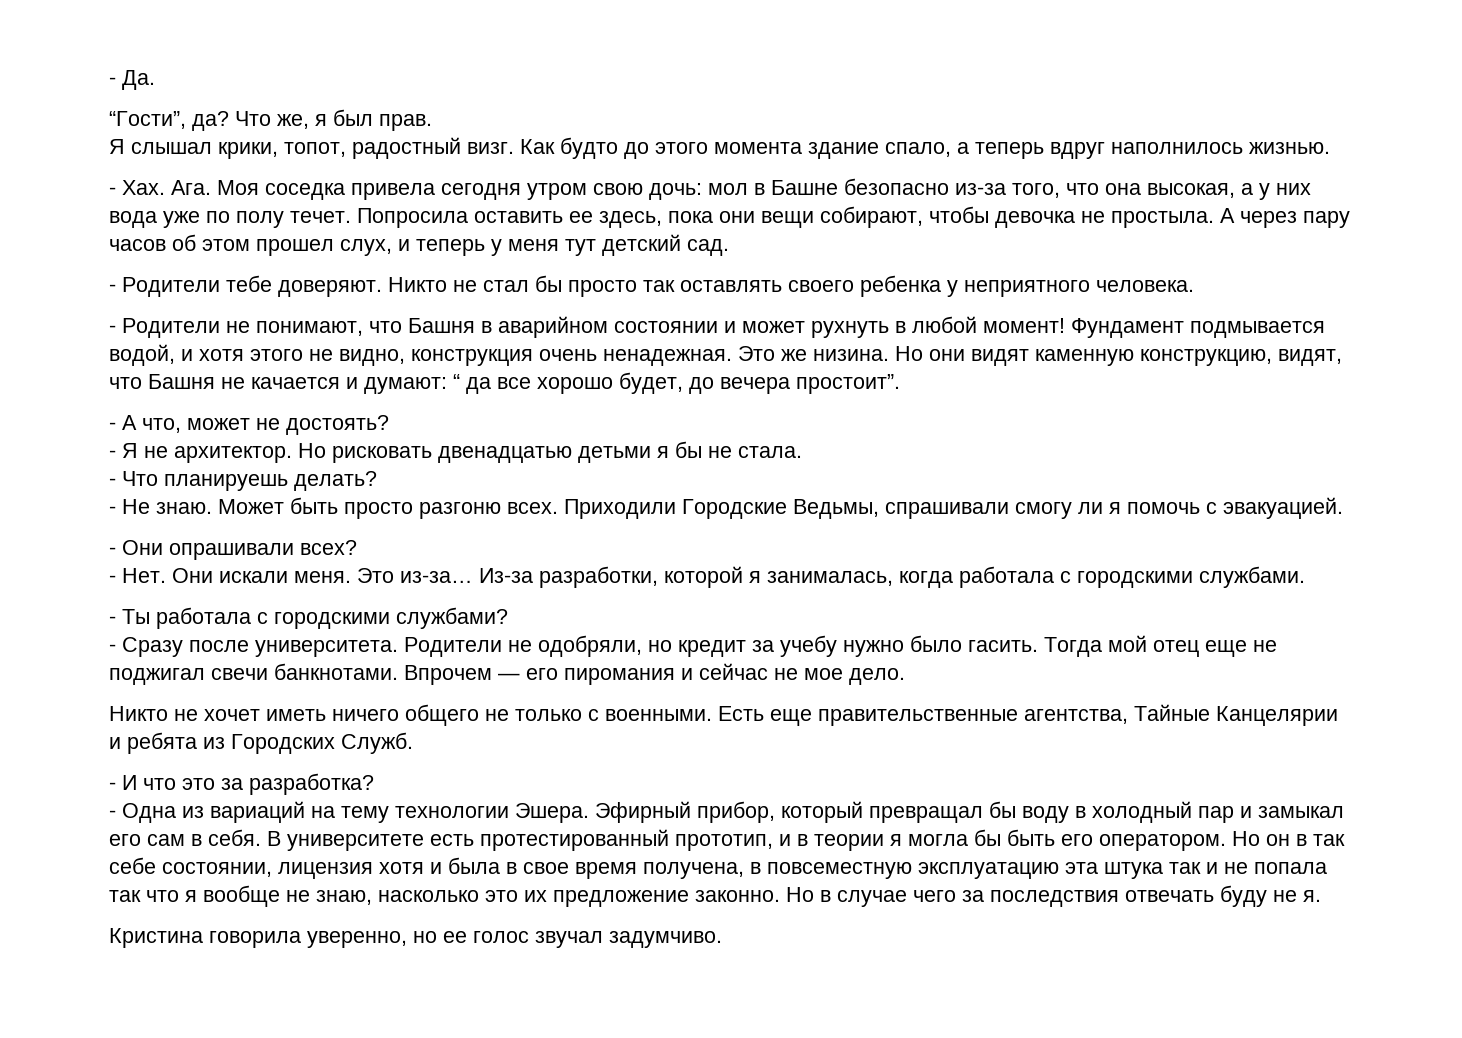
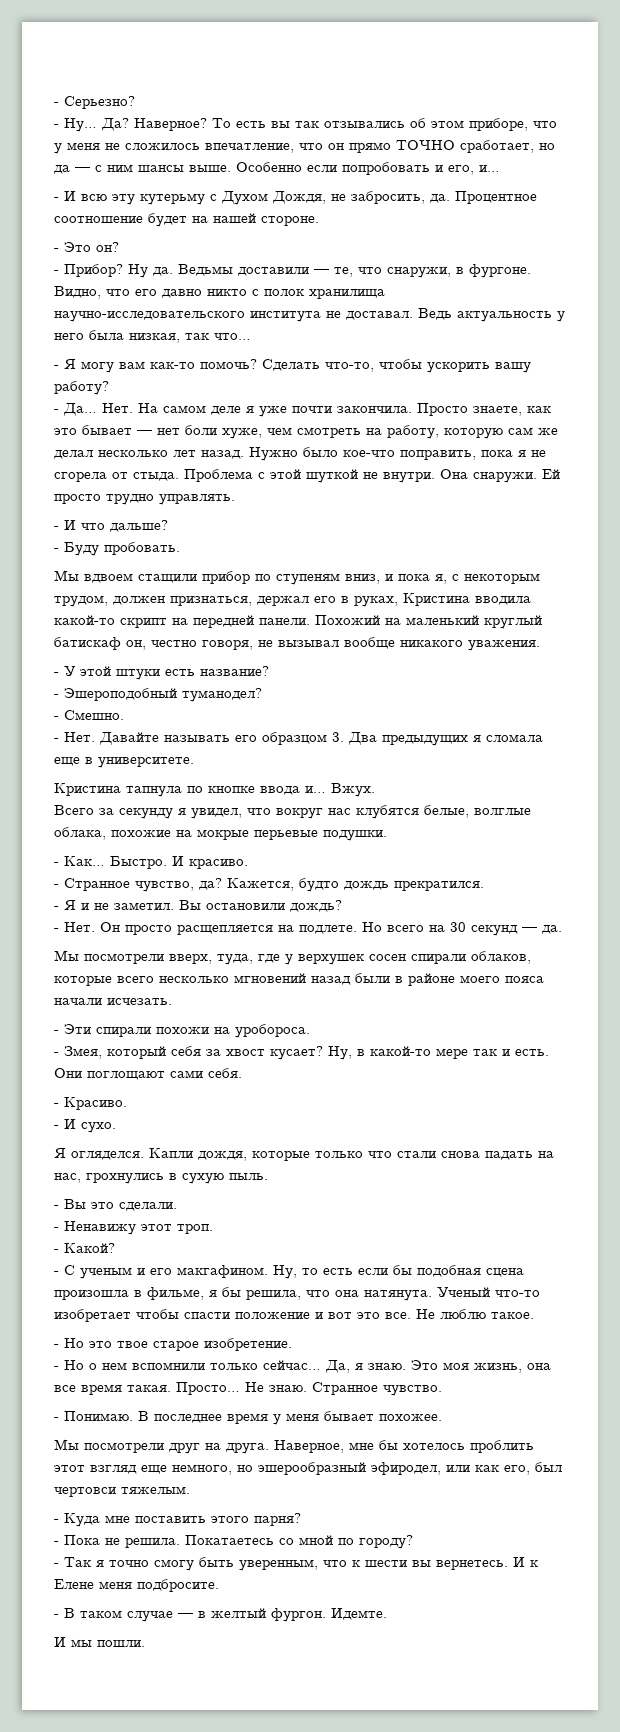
[109,70,155,90] [109,109,432,131] [109,137,1330,159] [109,178,1311,200] [109,206,1350,228] [109,234,729,256] [109,275,1194,297] [109,316,1325,338] [109,344,1342,366] [109,372,900,394] [109,415,389,435] [109,441,802,463] [109,471,377,491] [109,497,1343,519] [109,540,357,560] [109,566,1305,588] [109,607,508,629] [109,635,1277,657] [109,663,905,685] [109,704,1338,726] [109,732,413,754] [109,773,374,795] [109,801,1344,823] [109,829,1345,851] [109,857,1327,879] [109,885,1321,907] [109,928,722,948] - Да. // “Гости”, да? Что же, я был прав. // Я слышал крики, топот, радостный визг. Как будто до этого момента здание спало, а теперь вдруг наполнилось жизнью. // - Хах. Ага. Моя соседка привела сегодня утром свою дочь: мол в Башне безопасно из-за того, что она высокая, а у них вода уже по полу течет. Попросила оставить ее здесь, пока они вещи собирают, чтобы девочка не простыла. А через пару часов об этом прошел слух, и теперь у меня тут детский сад. // - Родители тебе доверяют. Никто не стал бы просто так оставлять своего ребенка у неприятного человека. // - Родители не понимают, что Башня в аварийном состоянии и может рухнуть в любой момент! Фундамент подмывается водой, и хотя этого не видно, конструкция очень ненадежная. Это же низина. Но они видят каменную конструкцию, видят, что Башня не качается и думают: “ да все хорошо будет, до вечера простоит”. // - А что, может не достоять? // - Я не архитектор. Но рисковать двенадцатью детьми я бы не стала. // - Что планируешь делать? // - Не знаю. Может быть просто разгоню всех. Приходили Городские Ведьмы, спрашивали смогу ли я помочь с эвакуацией. // - Они опрашивали всех? // - Нет. Они искали меня. Это из-за… Из-за разработки, которой я занималась, когда работала с городскими службами. // - Ты работала с городскими службами? // - Сразу после университета. Родители не одобряли, но кредит за учебу нужно было гасить. Тогда мой отец еще не поджигал свечи банкнотами. Впрочем — его пиромания и сейчас не мое дело. // Никто не хочет иметь ничего общего не только с военными. Есть еще правительственные агентства, Тайные Канцелярии и ребята из Городских Служб. // - И что это за разработка? // - Одна из вариаций на тему технологии Эшера. Эфирный прибор, который превращал бы воду в холодный пар и замыкал его сам в себя. В университете есть протестированный прототип, и в теории я могла бы быть его оператором. Но он в так себе состоянии, лицензия хотя и была в свое время получена, в повсеместную эксплуатацию эта штука так и не попала так что я вообще не знаю, насколько это их предложение законно. Но в случае чего за последствия отвечать буду не я. // Кристина говорила уверенно, но ее голос звучал задумчиво. -> [54,96,135,109] [54,118,557,132] [54,140,555,154] [54,162,500,175] [54,191,537,205] [54,213,319,227] [54,242,119,252] [54,264,531,278] [54,286,385,299] [54,308,565,322] [54,330,251,343] [54,359,531,373] [54,381,109,395] [54,403,552,417] [54,425,558,439] [54,447,546,461] [54,469,560,483] [54,494,235,505] [54,520,168,532] [54,542,180,556] [54,570,540,585] [54,593,531,607] [54,615,542,629] [54,637,540,651] [54,666,269,680] [54,688,262,702] [54,710,124,720] [54,732,543,746] [54,757,194,768] [54,783,375,797] [54,805,531,819] [54,827,387,841] [54,856,248,869] [54,878,484,892] [54,900,342,912] [54,922,562,936] [54,950,531,965] [54,973,544,986] [54,998,172,1005] [54,1024,310,1038] [54,1046,549,1060] [54,1068,242,1080] [54,1097,127,1110] [54,1119,116,1133] [54,1148,554,1161] [54,1173,268,1184] [54,1199,177,1211] [54,1221,213,1235] [54,1243,115,1253] [54,1265,524,1279] [54,1287,540,1301] [54,1309,534,1322] [54,1338,292,1351] [54,1360,551,1373] [54,1382,442,1396] [54,1411,442,1425] [54,1439,534,1454] [54,1462,562,1475] [54,1486,190,1497] [54,1513,301,1527] [54,1535,413,1549] [54,1557,539,1571] [54,1579,219,1592] [54,1608,387,1622] [54,1637,145,1647] - Серьезно? // - Ну… Да? Наверное? То есть вы так отзывались об этом приборе, что у меня не сложилось впечатление, что он прямо ТОЧНО сработает, но да — с ним шансы выше. Особенно если попробовать и его, и… // - И всю эту кутерьму с Духом Дождя, не забросить, да. Процентное соотношение будет на нашей стороне. // - Это он? // - Прибор? Ну да. Ведьмы доставили — те, что снаружи, в фургоне. Видно, что его давно никто с полок хранилища научно-исследовательского института не доставал. Ведь актуальность у него была низкая, так что… // - Я могу вам как-то помочь? Сделать что-то, чтобы ускорить вашу работу? // - Да… Нет. На самом деле я уже почти закончила. Просто знаете, как это бывает — нет боли хуже, чем смотреть на работу, которую сам же делал несколько лет назад. Нужно было кое-что поправить, пока я не сгорела от стыда. Проблема с этой шуткой не внутри. Она снаружи. Ей просто трудно управлять. // - И что дальше? // - Буду пробовать. // Мы вдвоем стащили прибор по ступеням вниз, и пока я, с некоторым трудом, должен признаться, держал его в руках, Кристина вводила какой-то скрипт на передней панели. Похожий на маленький круглый батискаф он, честно говоря, не вызывал вообще никакого уважения. // - У этой штуки есть название? // - Эшероподобный туманодел? // - Смешно. // - Нет. Давайте называть его образцом 3. Два предыдущих я сломала еще в университете. // Кристина тапнула по кнопке ввода и… Вжух. // Всего за секунду я увидел, что вокруг нас клубятся белые, волглые облака, похожие на мокрые перьевые подушки. // - Как… Быстро. И красиво. // - Странное чувство, да? Кажется, будто дождь прекратился. // - Я и не заметил. Вы остановили дождь? // - Нет. Он просто расщепляется на подлете. Но всего на 30 секунд — да. // Мы посмотрели вверх, туда, где у верхушек сосен спирали облаков, которые всего несколько мгновений назад были в районе моего пояса начали исчезать. // - Эти спирали похожи на уробороса. // - Змея, который себя за хвост кусает? Ну, в какой-то мере так и есть. Они поглощают сами себя. // - Красиво. // - И сухо. // Я огляделся. Капли дождя, которые только что стали снова падать на нас, грохнулись в сухую пыль. // - Вы это сделали. // - Ненавижу этот троп. // - Какой? // - С ученым и его макгафином. Ну, то есть если бы подобная сцена произошла в фильме, я бы решила, что она натянута. Ученый что-то изобретает чтобы спасти положение и вот это все. Не люблю такое. // - Но это твое старое изобретение. // - Но о нем вспомнили только сейчас… Да, я знаю. Это моя жизнь, она все время такая. Просто… Не знаю. Странное чувство. // - Понимаю. В последнее время у меня бывает похожее. // Мы посмотрели друг на друга. Наверное, мне бы хотелось проблить этот взгляд еще немного, но эшерообразный эфиродел, или как его, был чертовси тяжелым. // - Куда мне поставить этого парня? // - Пока не решила. Покатаетесь со мной по городу? // - Так я точно смогу быть уверенным, что к шести вы вернетесь. И к Елене меня подбросите. // - В таком случае — в желтый фургон. Идемте. // И мы пошли.

